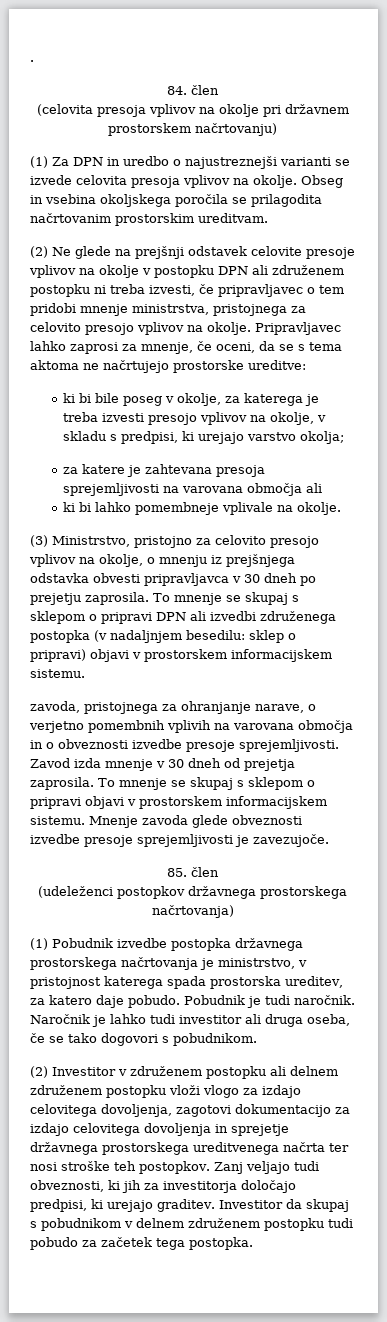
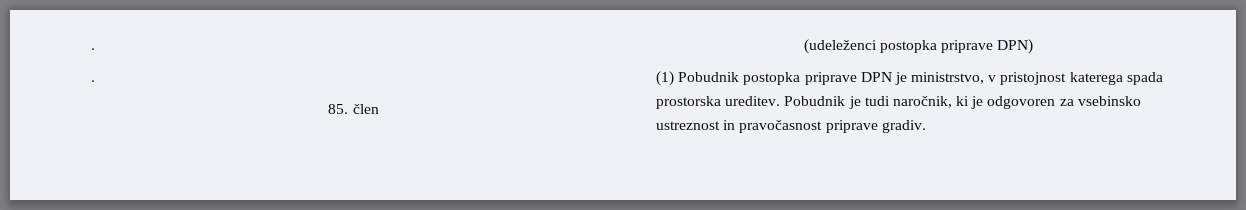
[30,60,34,62] [167,85,219,95] [36,104,349,117] [108,123,277,136] [30,156,350,169] [30,175,343,188] [30,194,322,207] [30,213,268,226] [30,246,355,259] [29,265,344,278] [30,284,344,297] [30,303,306,316] [30,322,341,335] [30,341,342,354] [30,360,306,373] [63,393,320,406] [63,412,327,425] [63,431,345,444] [63,464,266,477] [63,483,323,496] [63,502,342,515] [30,535,319,548] [29,554,295,567] [30,573,316,586] [30,592,299,605] [30,611,336,624] [30,630,296,643] [30,649,332,662] [30,669,85,678] [30,701,316,714] [29,720,353,733] [30,739,339,752] [30,758,295,771] [30,777,315,790] [30,796,327,809] [30,815,302,828] [30,834,329,847] [167,867,219,877] [38,886,347,899] [151,905,234,918] [30,938,303,951] [30,957,198,970] . // 84. člen // (celovita presoja vplivov na okolje pri državnem prostorskem načrtovanju) // (1) Za DPN in uredbo o najustreznejši varianti se izvede celovita presoja vplivov na okolje. Obseg in vsebina okoljskega poročila se prilagodita načrtovanim prostorskim ureditvam. // (2) Ne glede na prejšnji odstavek celovite presoje vplivov na okolje v postopku DPN ali združenem postopku ni treba izvesti, če pripravljavec o tem pridobi mnenje ministrstva, pristojnega za celovito presojo vplivov na okolje. Pripravljavec lahko zaprosi za mnenje, če oceni, da se s tema aktoma ne načrtujejo prostorske ureditve: // ki bi bile poseg v okolje, za katerega je treba izvesti presojo vplivov na okolje, v skladu s predpisi, ki urejajo varstvo okolja; // za katere je zahtevana presoja sprejemljivosti na varovana območja ali // ki bi lahko pomembneje vplivale na okolje. // (3) Ministrstvo, pristojno za celovito presojo vplivov na okolje, o mnenju iz prejšnjega odstavka obvesti pripravljavca v 30 dneh po prejetju zaprosila. To mnenje se skupaj s sklepom o pripravi DPN ali izvedbi združenega postopka (v nadaljnjem besedilu: sklep o pripravi) objavi v prostorskem informacijskem sistemu. // zavoda, pristojnega za ohranjanje narave, o verjetno pomembnih vplivih na varovana območja in o obveznosti izvedbe presoje sprejemljivosti. Zavod izda mnenje v 30 dneh od prejetja zaprosila. To mnenje se skupaj s sklepom o pripravi objavi v prostorskem informacijskem sistemu. Mnenje zavoda glede obveznosti izvedbe presoje sprejemljivosti je zavezujoče. // 85. člen // (udeleženci postopkov državnega prostorskega načrtovanja) // (1) Pobudnik izvedbe postopka državnega prostorskega načrtovanja -> [91,48,95,50] [91,80,95,82] [328,104,379,114] [803,39,1034,54] [656,71,892,86] . // . // 85. člen // (udeleženci postopka priprave DPN) // (1) Pobudnik postopka priprave DPN
[285,976,343,988] [30,995,355,1008] [30,1014,350,1027] [30,1033,257,1046] [30,1066,338,1079] [30,1085,301,1098] [30,1104,350,1117] [30,1123,289,1136] [30,1142,349,1155] [30,1161,319,1174] [30,1180,296,1193] [30,1199,349,1212] [30,1218,353,1231] [30,1237,253,1250] ureditev, za katero daje pobudo. Pobudnik je tudi naročnik. Naročnik je lahko tudi investitor ali druga oseba, če se tako dogovori s pobudnikom. // (2) Investitor v združenem postopku ali delnem združenem postopku vloži vlogo za izdajo celovitega dovoljenja, zagotovi dokumentacijo za izdajo celovitega dovoljenja in sprejetje državnega prostorskega ureditvenega načrta ter nosi stroške teh postopkov. Zanj veljajo tudi obveznosti, ki jih za investitorja določajo predpisi, ki urejajo graditev. Investitor da skupaj s pobudnikom v delnem združenem postopku tudi pobudo za začetek tega postopka. -> [725,96,1141,109] [656,120,926,133] ureditev. Pobudnik je tudi naročnik, ki je odgovoren za vsebinsko ustreznost in pravočasnost priprave gradiv.

